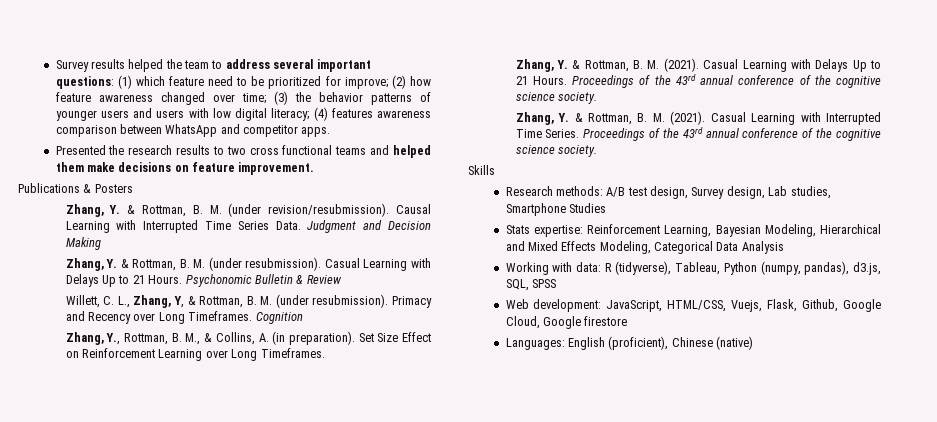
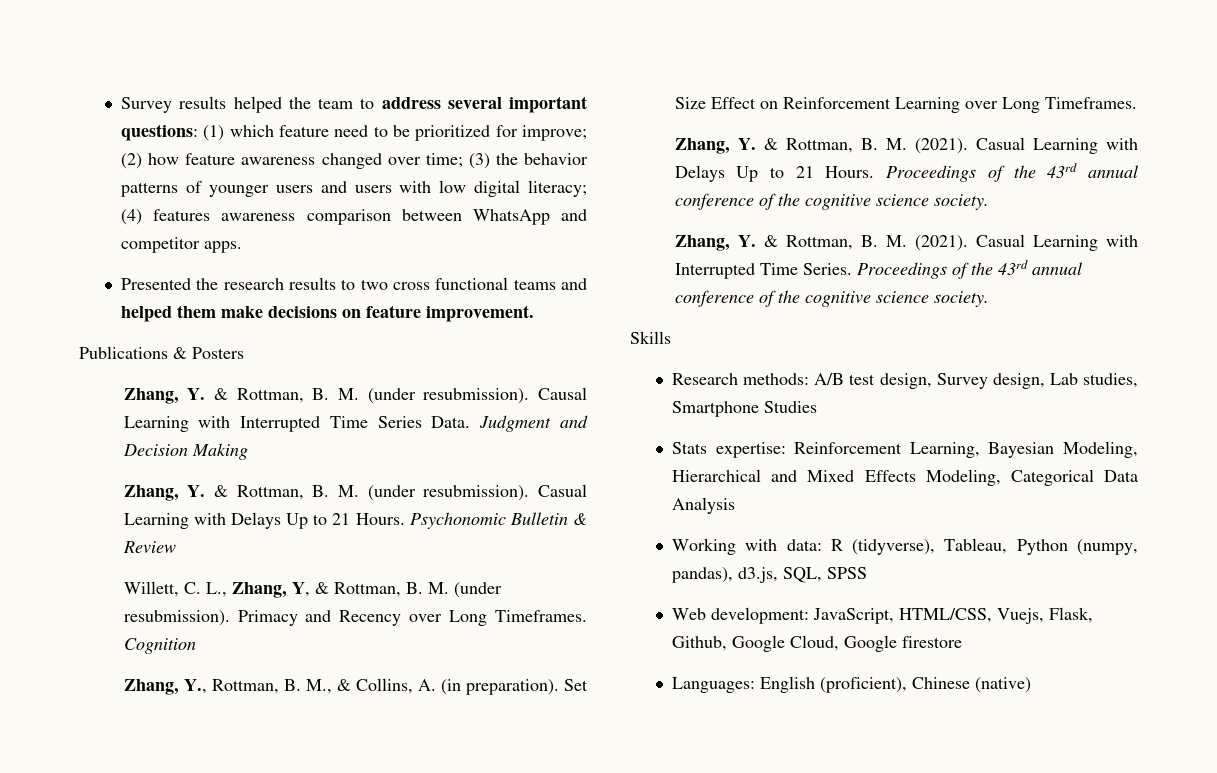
[268,203,390,217] revision/resubmission). -> [423,388,530,404] resubmission).

